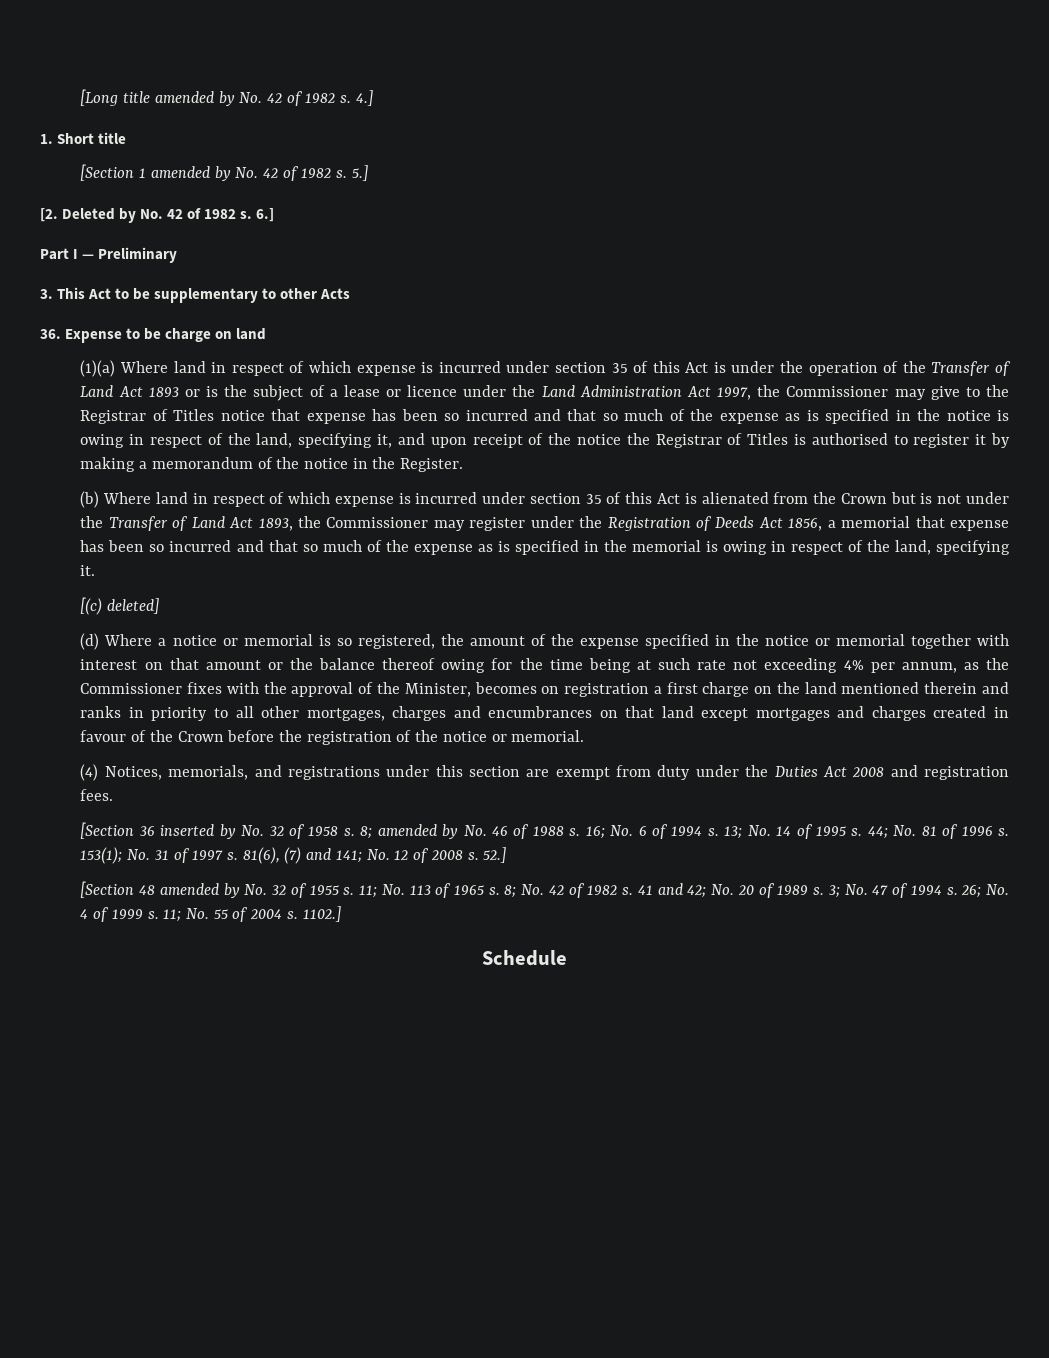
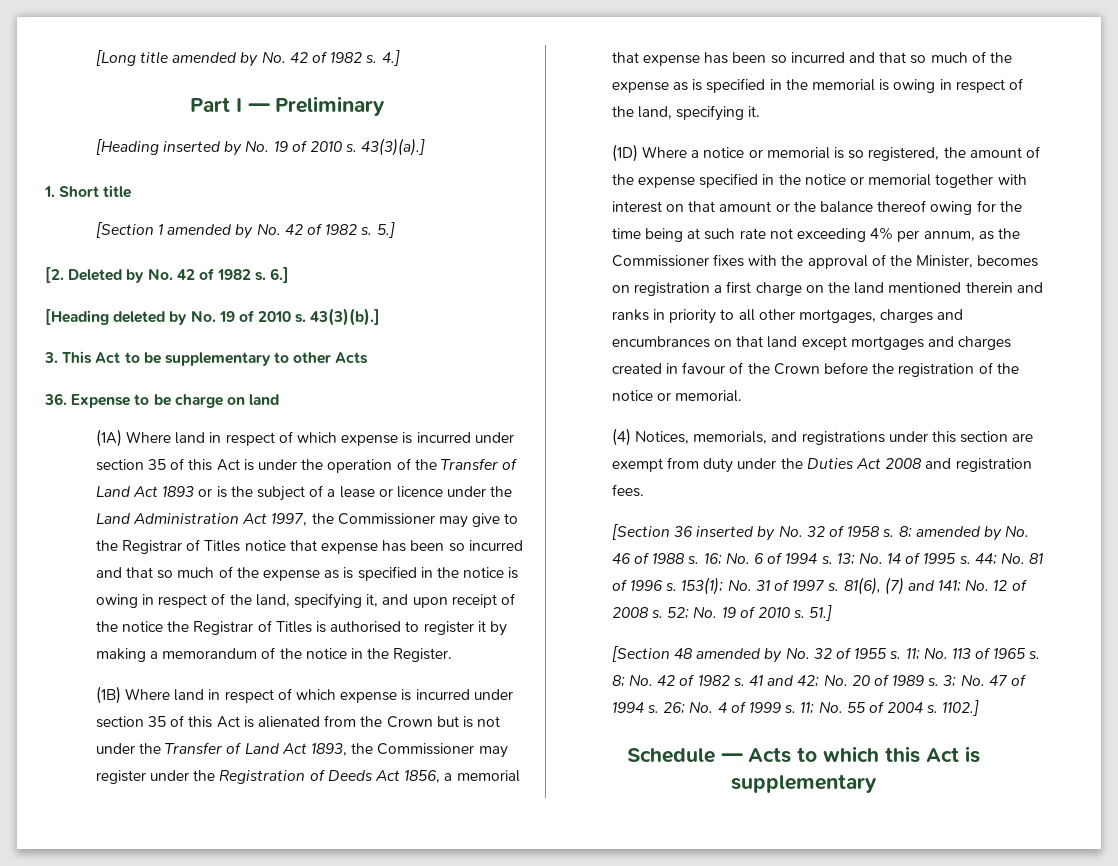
(373, 98) none -> [190,96,385,116] [95,138,426,156] // Part I — Preliminary // [Heading inserted by No. 19 of 2010 s. 43(3)(a).]
[40,247,178,263] Part I — Preliminary -> [45,308,381,326] [Heading deleted by No. 19 of 2010 s. 43(3)(b).]
[80,360,116,377] (1)(a) -> [95,429,122,447] (1A)
[80,491,100,508] (b) -> [95,686,121,704] (1B)
[80,597,160,615] [80,633,100,650] [(c) deleted] // (d) -> [611,144,638,162] (1D)
[483,847,507,863] 52.] -> [667,605,833,621] 52; No. 19 of 2010 s. 51.]
(567, 958) none -> [720,746,980,763] [730,774,877,793] — Acts to which this Act is supplementary

